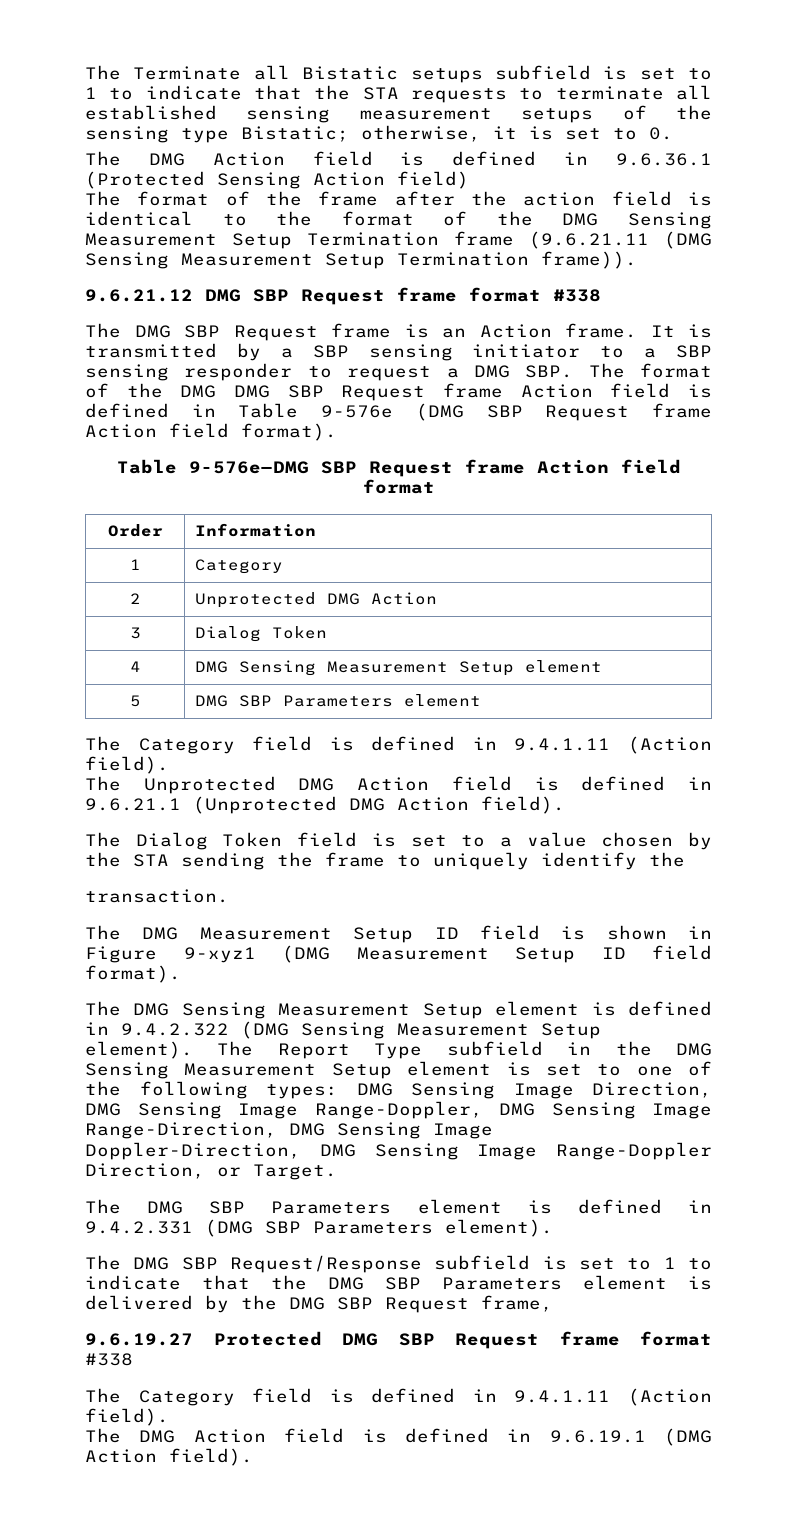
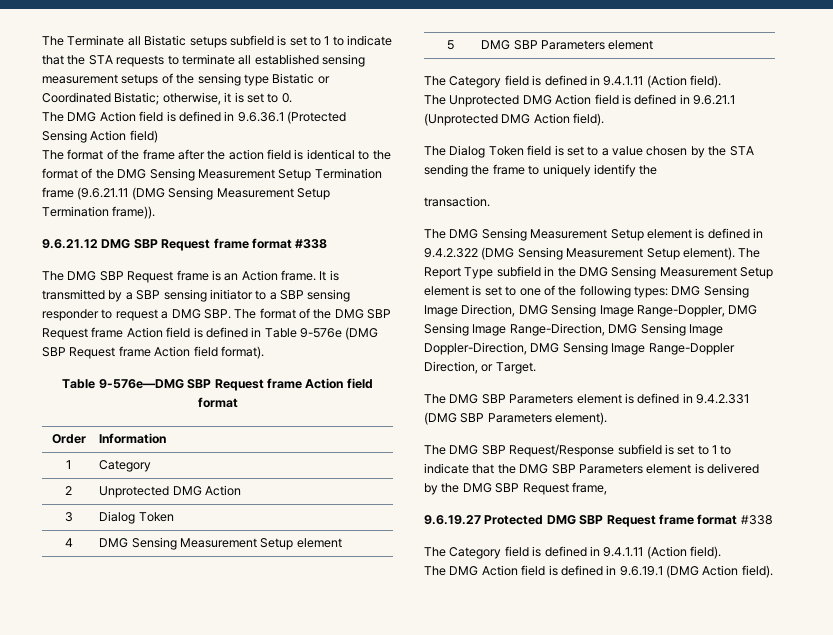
(229, 135) none -> [272,73,330,84] [42,92,111,103] Bistatic or Coordinated
[234,385,270,398] DMG -> (364, 314) none
[85,925,712,943] [85,945,712,963] [85,965,181,983] // The DMG Measurement Setup ID field is shown in Figure 9-xyz1 (DMG Measurement Setup ID field format). -> (490, 201) none

